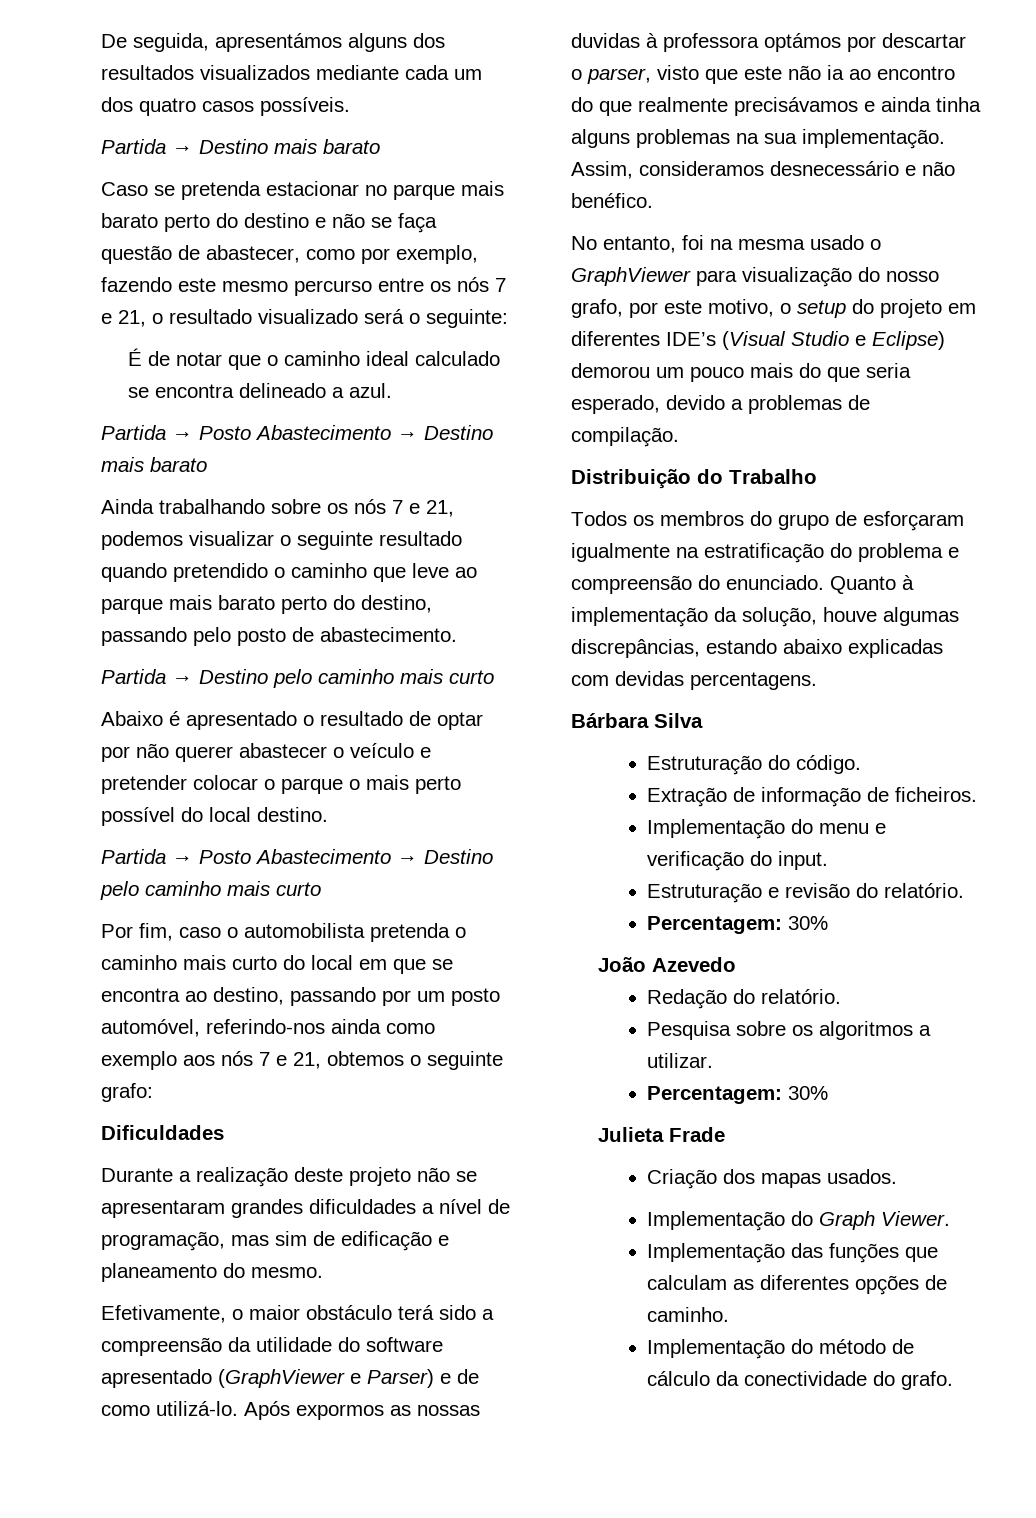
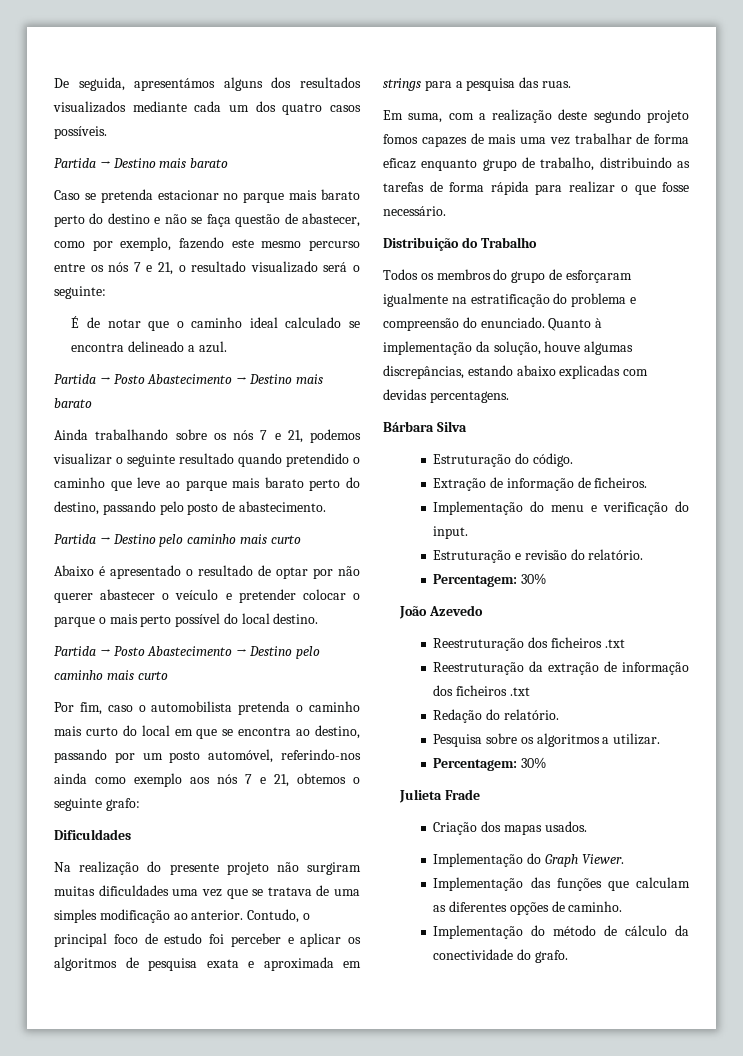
[101,1167,477,1187] [101,1199,510,1218] [101,1231,449,1251] [101,1263,323,1282] [101,1305,494,1323] [101,1337,443,1356] [101,1369,479,1388] [101,1401,480,1420] [571,33,966,52] [571,65,955,84] [571,97,981,116] [571,129,945,149] [571,161,955,179] [571,193,653,208] [571,235,881,253] [571,267,939,287] [571,299,976,318] [571,331,945,350] [571,363,911,382] [571,395,870,414] [571,427,679,447] Durante a realização deste projeto não se apresentaram grandes dificuldades a nível de programação, mas sim de edificação e planeamento do mesmo. // Efetivamente, o maior obstáculo terá sido a compreensão da utilidade do software apresentado (GraphViewer e Parser) e de como utilizá-lo. Após expormos as nossas duvidas à professora optámos por descartar o parser, visto que este não ia ao encontro do que realmente precisávamos e ainda tinha alguns problemas na sua implementação. Assim, consideramos desnecessário e não benéfico. // No entanto, foi na mesma usado o GraphViewer para visualização do nosso grafo, por este motivo, o setup do projeto em diferentes IDE’s (Visual Studio e Eclipse) demorou um pouco mais do que seria esperado, devido a problemas de compilação. -> [54,861,361,875] [54,885,360,899] [54,909,310,923] [54,933,361,947] [54,957,361,971] [383,77,571,91] [383,109,689,123] [383,133,689,147] [383,157,690,171] [383,181,689,195] [383,206,446,216] Na realização do presente projeto não surgiram muitas dificuldades uma vez que se tratava de uma simples modificação ao anterior. Contudo, o principal foco de estudo foi perceber e aplicar os algoritmos de pesquisa exata e aproximada em strings para a pesquisa das ruas. // Em suma, com a realização deste segundo projeto fomos capazes de mais uma vez trabalhar de forma eficaz enquanto grupo de trabalho, distribuindo as tarefas de forma rápida para realizar o que fosse necessário.
(736, 964) none -> [433,637,625,651] [433,661,689,675] [433,685,530,696] // Reestruturação dos ficheiros .txt // Reestruturação da extração de informação dos ficheiros .txt

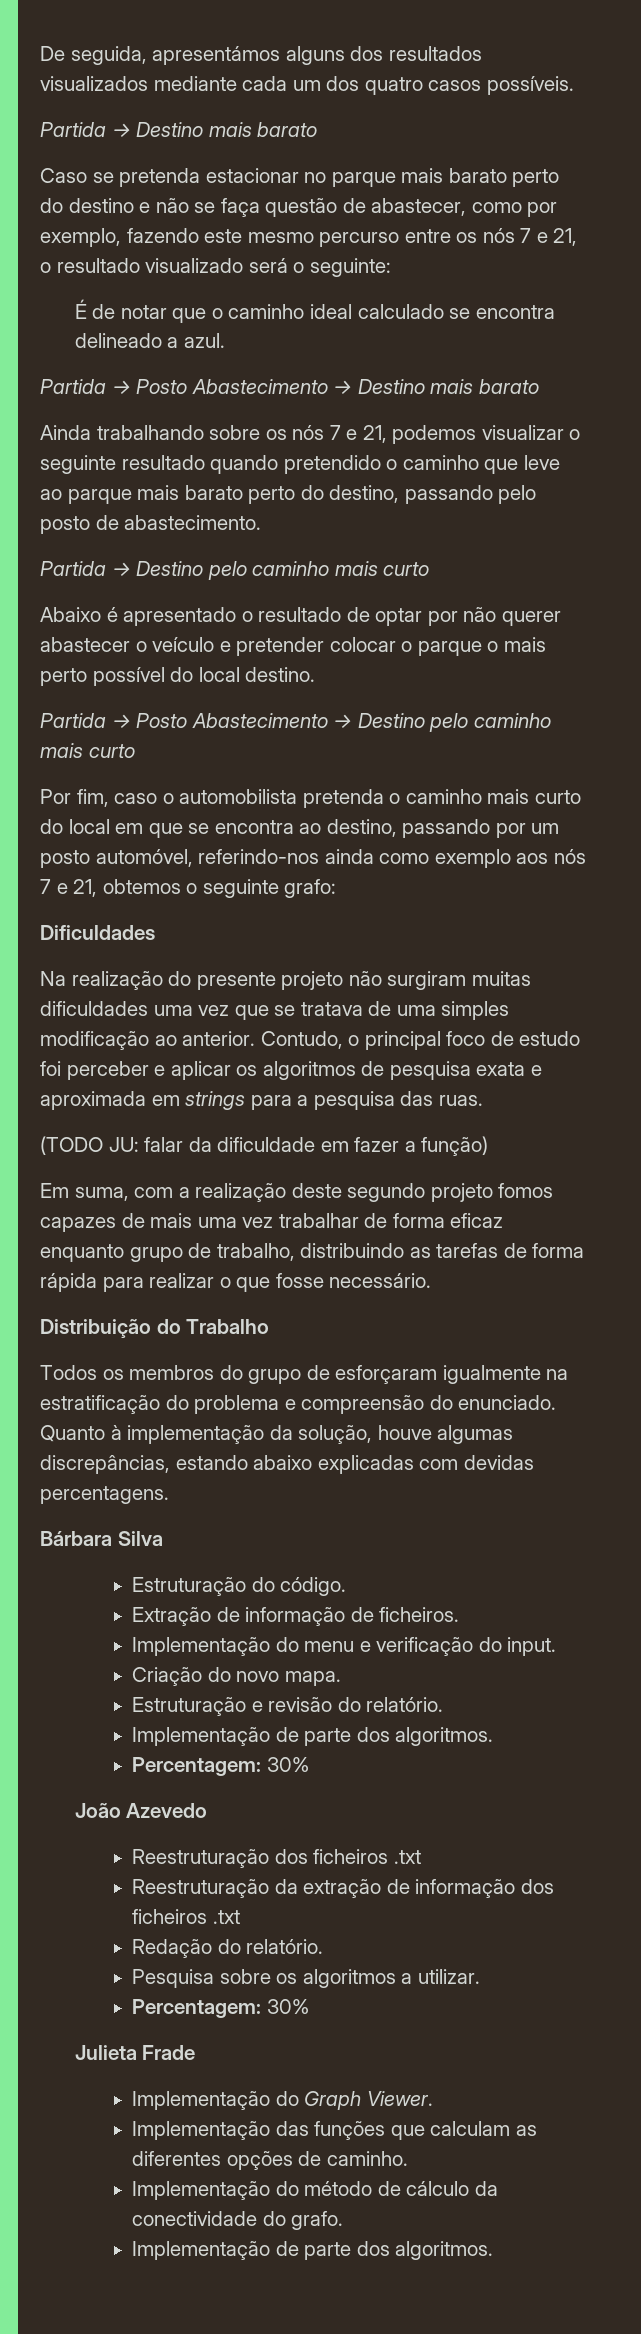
(571, 84) none -> [40,1136,489,1156] // (TODO JU: falar da dificuldade em fazer a função)
(469, 532) none -> [132,1667,341,1686] // Criação do novo mapa.
(644, 554) none -> [132,1727,494,1746] // Implementação de parte dos algoritmos.
[433,821,587,835] // Criação dos mapas usados. -> (196, 2052) none
(568, 956) none -> [132,2241,494,2260] // Implementação de parte dos algoritmos.

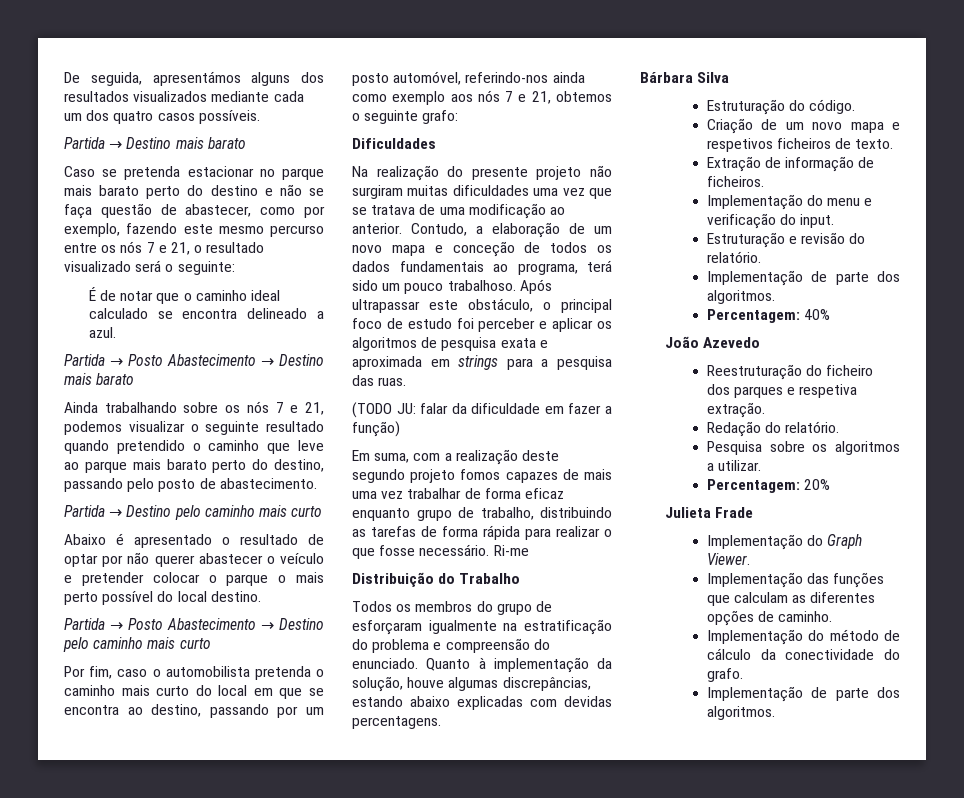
[441,1001,510,1020] simples -> (465, 211) none
(343, 1040) none -> [476,222,612,238] [352,241,612,257] [352,260,612,275] [352,279,552,294] [352,298,533,313] a elaboração de um novo mapa e conceção de todos os dados fundamentais ao programa, terá sido um pouco trabalhoso. Após ultrapassar este obstáculo,
(432, 1280) none -> [493,545,529,556] Ri-me
(347, 1586) none -> [706,118,900,134] [706,138,894,152] // Criação de um novo mapa e respetivos ficheiros de texto.
[132,1667,341,1686] // Criação do novo mapa. -> (835, 221) none
[266,1757,309,1772] 30% -> [804,309,831,320] 40%
[274,1849,421,1864] [132,1879,554,1898] [132,1909,240,1924] dos ficheiros .txt // Reestruturação da extração de informação dos ficheiros .txt -> [806,365,874,376] [706,384,858,398] [706,402,765,418] do ficheiro dos parques e respetiva extração.
[266,1999,309,2014] 30% -> [804,479,831,490] 20%

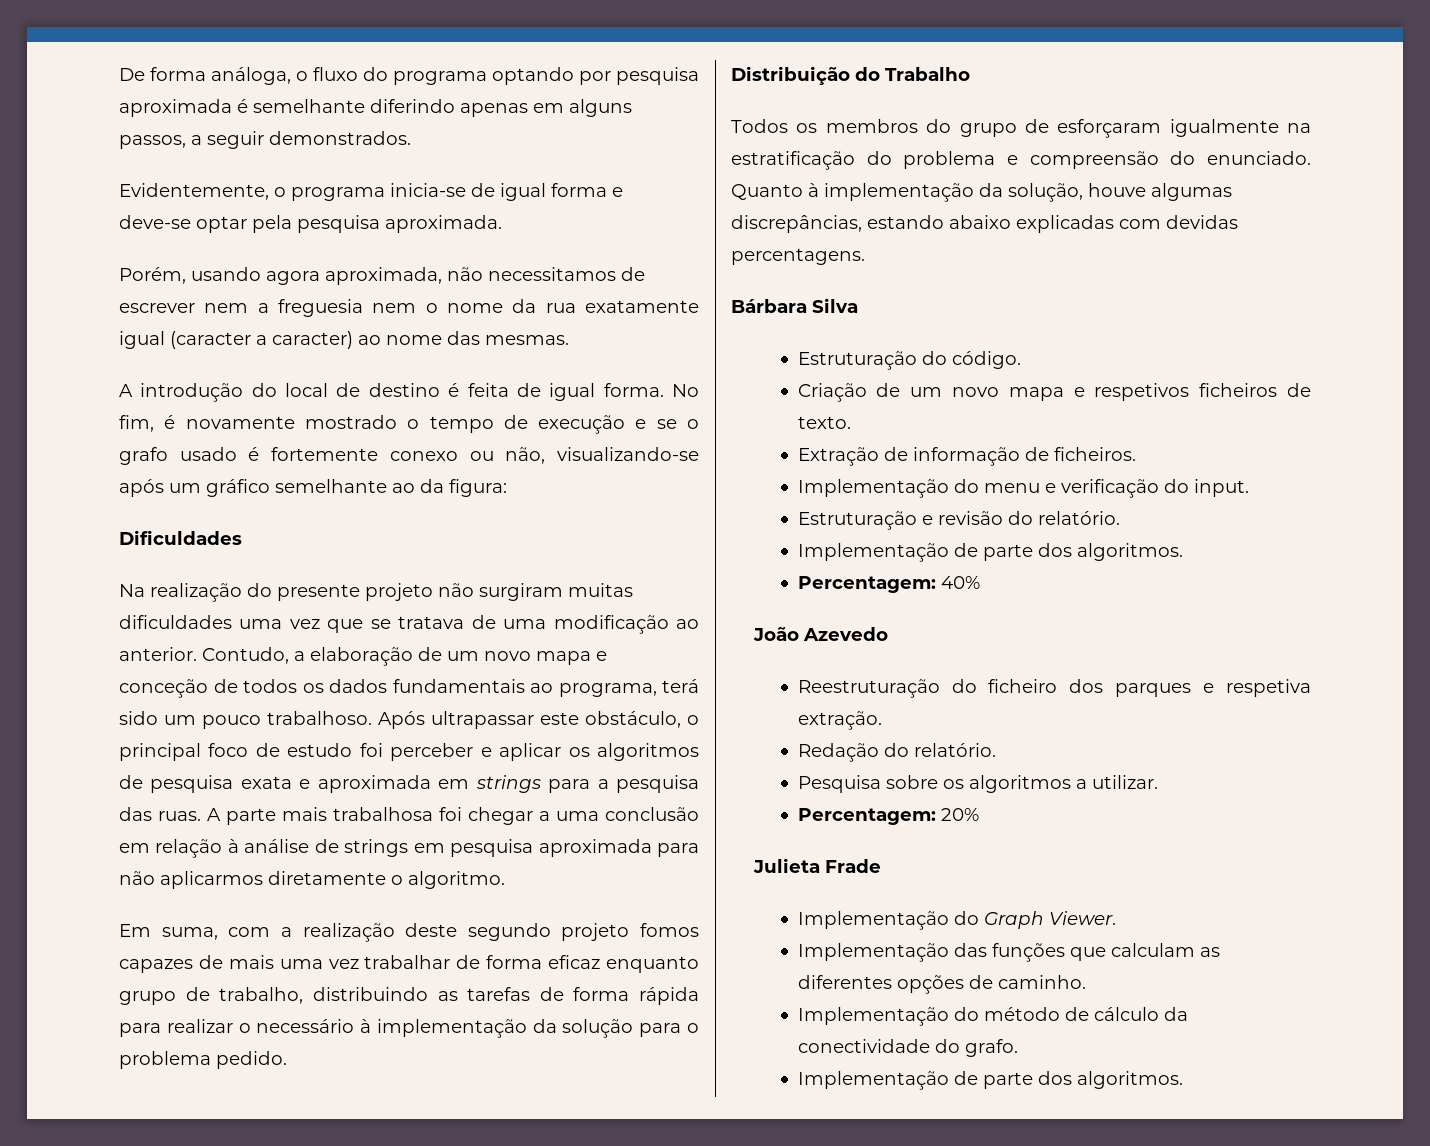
[90,71,324,86] [64,91,304,102] [64,110,260,124] [64,137,246,149] [64,166,324,180] [64,184,324,199] [64,203,325,219] [64,223,324,237] [64,241,265,255] [64,260,235,275] [88,287,281,304] [88,308,324,319] [88,327,116,338] [64,354,324,366] [64,373,135,385] [64,401,325,415] [64,421,324,435] [64,440,324,454] [64,459,324,473] [64,478,317,492] [64,505,323,520] [64,533,324,548] [64,552,324,567] [64,572,324,586] [64,591,261,605] [64,618,324,630] [63,637,211,652] [64,666,324,680] [64,685,324,699] [64,704,324,718] [352,71,585,86] [352,90,612,105] [352,110,459,124] seguida, apresentámos alguns dos resultados visualizados mediante cada um dos quatro casos possíveis. // Partida → Destino mais barato // Caso se pretenda estacionar no parque mais barato perto do destino e não se faça questão de abastecer, como por exemplo, fazendo este mesmo percurso entre os nós 7 e 21, o resultado visualizado será o seguinte: // É de notar que o caminho ideal calculado se encontra delineado a azul. // Partida → Posto Abastecimento → Destino mais barato // Ainda trabalhando sobre os nós 7 e 21, podemos visualizar o seguinte resultado quando pretendido o caminho que leve ao parque mais barato perto do destino, passando pelo posto de abastecimento. // Partida → Destino pelo caminho mais curto // Abaixo é apresentado o resultado de optar por não querer abastecer o veículo e pretender colocar o parque o mais perto possível do local destino. // Partida → Posto Abastecimento → Destino pelo caminho mais curto // Por fim, caso o automobilista pretenda o caminho mais curto do local em que se encontra ao destino, passando por um posto automóvel, referindo-nos ainda como exemplo aos nós 7 e 21, obtemos o seguinte grafo: -> [150,67,699,85] [119,99,632,117] [119,131,411,149] [119,183,623,201] [119,215,502,233] [119,267,645,285] [119,299,699,317] [119,331,569,349] [119,383,700,402] [119,415,699,434] [119,447,699,465] [119,479,507,497] forma análoga, o fluxo do programa optando por pesquisa aproximada é semelhante diferindo apenas em alguns passos, a seguir demonstrados. // Evidentemente, o programa inicia-se de igual forma e deve-se optar pela pesquisa aproximada. // Porém, usando agora aproximada, não necessitamos de escrever nem a freguesia nem o nome da rua exatamente igual (caracter a caracter) ao nome das mesmas. // A introdução do local de destino é feita de igual forma. No fim, é novamente mostrado o tempo de execução e se o grafo usado é fortemente conexo ou não, visualizando-se após um gráfico semelhante ao da figura:
[352,402,612,418] [352,421,400,437] // (TODO JU: falar da dificuldade em fazer a função) -> [207,807,699,825] [119,839,700,858] [119,871,505,889] A parte mais trabalhosa foi chegar a uma conclusão em relação à análise de strings em pesquisa aproximada para não aplicarmos diretamente o algoritmo.
[352,544,529,559] que fosse necessário. Ri-me -> [256,1019,699,1038] [119,1051,287,1069] necessário à implementação da solução para o problema pedido.

